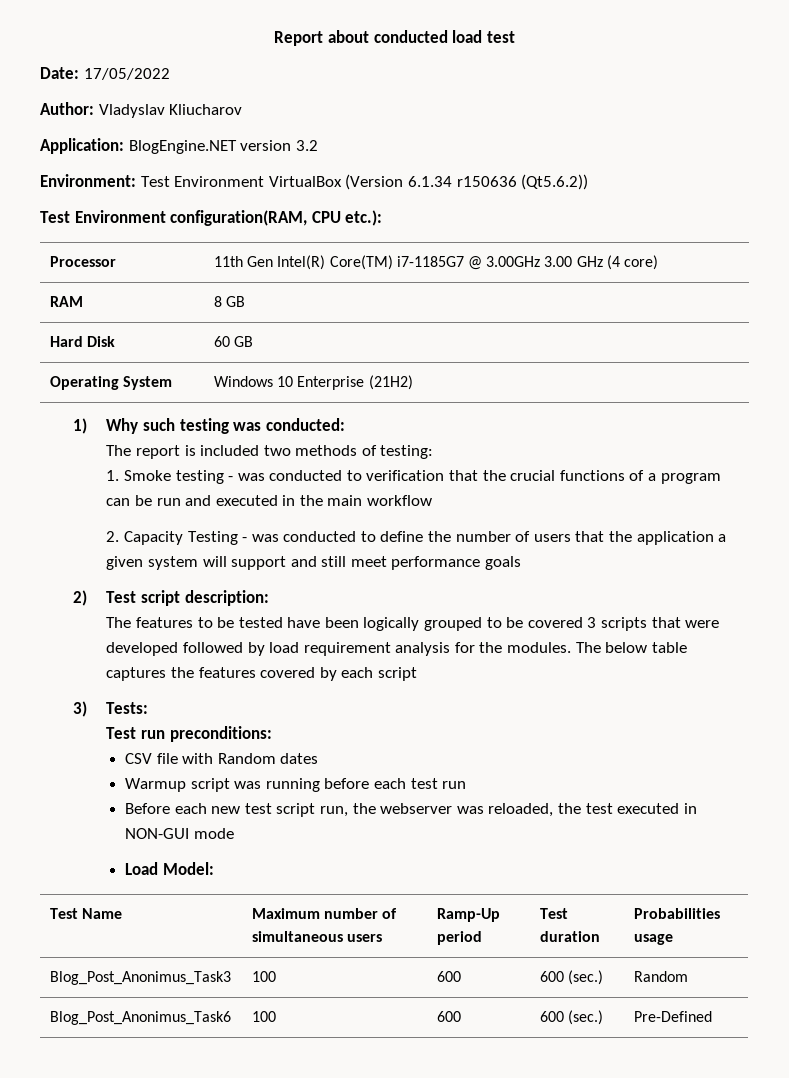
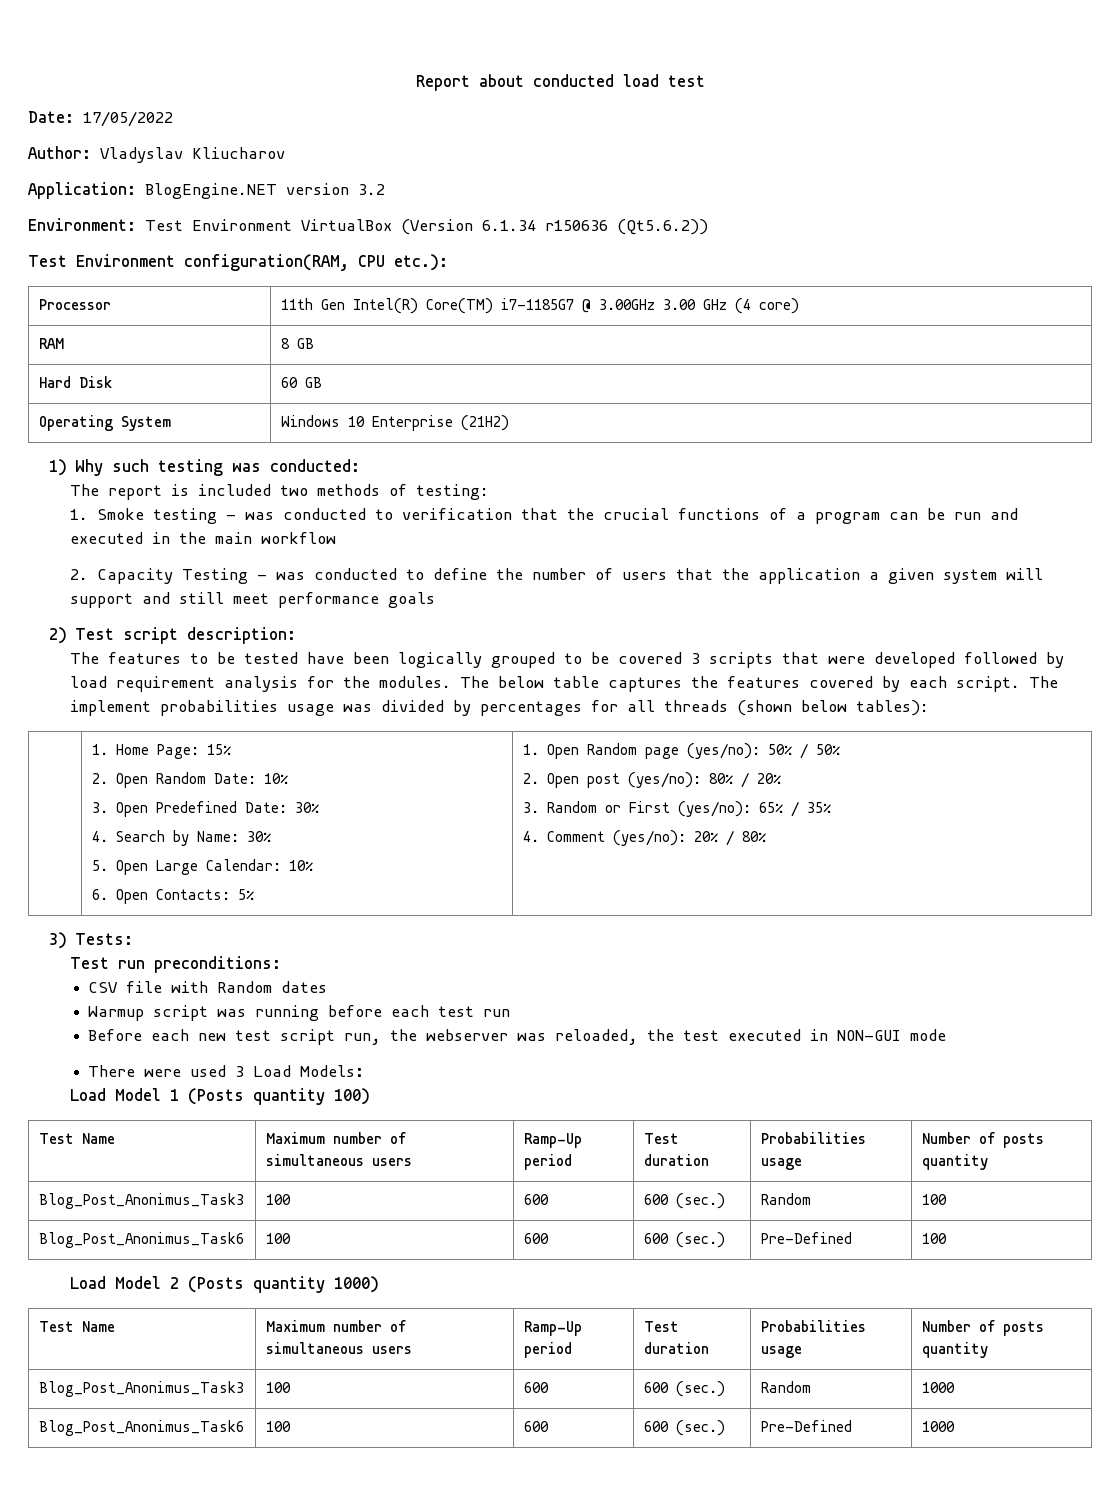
[377,667,417,681] script -> [956,676,1059,692] [70,700,930,716] [91,744,231,759] [91,772,288,788] [91,801,319,817] [91,830,271,846] [91,859,313,875] [91,889,254,904] [522,743,840,759] [522,772,781,788] [522,801,831,817] [522,830,766,846] script. The implement probabilities usage was divided by percentages for all threads (shown below tables): // | 1. Home Page: 15% // 2. Open Random Date: 10% // 3. Open Predefined Date: 30% // 4. Search by Name: 30% // 5. Open Large Calendar: 10% // 6. Open Contacts: 5% | 1. Open Random page (yes/no): 50% / 50% // 2. Open post (yes/no): 80% / 20% // 3. Random or First (yes/no): 65% / 35% // 4. Comment (yes/no): 20% / 80%
[125,862,214,875] Load Model: -> [88,1065,365,1077] [70,1088,371,1105] There were used 3 Load Models: // Load Model 1 (Posts quantity 100)
[50,971,232,985] [252,971,277,982] [437,971,462,982] [540,970,604,985] [634,971,689,982] [50,1011,232,1025] [252,1011,277,1022] [437,1011,462,1022] [540,1010,604,1025] [634,1011,713,1022] // Blog_Post_Anonimus_Task3 | 100 | 600 | 600 (sec.) | Random // Blog_Post_Anonimus_Task6 | 100 | 600 | 600 (sec.) | Pre-Defined -> [921,1132,1044,1148] [921,1154,988,1170] [38,1193,244,1209] [265,1194,291,1205] [523,1194,549,1205] [643,1193,725,1209] [760,1193,811,1205] [921,1194,947,1205] [38,1232,244,1248] [265,1233,291,1244] [523,1233,549,1244] [643,1232,725,1248] [760,1232,852,1244] [921,1233,947,1244] [70,1276,380,1293] [38,1321,115,1332] [265,1320,406,1332] [265,1342,412,1354] [523,1321,582,1336] [523,1342,572,1358] [643,1321,679,1332] [643,1342,709,1354] [760,1320,866,1332] [760,1346,802,1358] [921,1320,1044,1336] [921,1342,988,1358] [38,1381,244,1397] [265,1382,291,1393] [523,1382,549,1393] [643,1381,725,1397] [760,1381,811,1393] [921,1382,955,1393] [38,1420,244,1436] [265,1421,291,1432] [523,1421,549,1432] [643,1420,725,1436] [760,1420,852,1432] [921,1421,955,1432] | Number of posts quantity // Blog_Post_Anonimus_Task3 | 100 | 600 | 600 (sec.) | Random | 100 // Blog_Post_Anonimus_Task6 | 100 | 600 | 600 (sec.) | Pre-Defined | 100 // Load Model 2 (Posts quantity 1000) // Test Name | Maximum number of simultaneous users | Ramp-Up period | Test duration | Probabilities usage | Number of posts quantity // Blog_Post_Anonimus_Task3 | 100 | 600 | 600 (sec.) | Random | 1000 // Blog_Post_Anonimus_Task6 | 100 | 600 | 600 (sec.) | Pre-Defined | 1000

